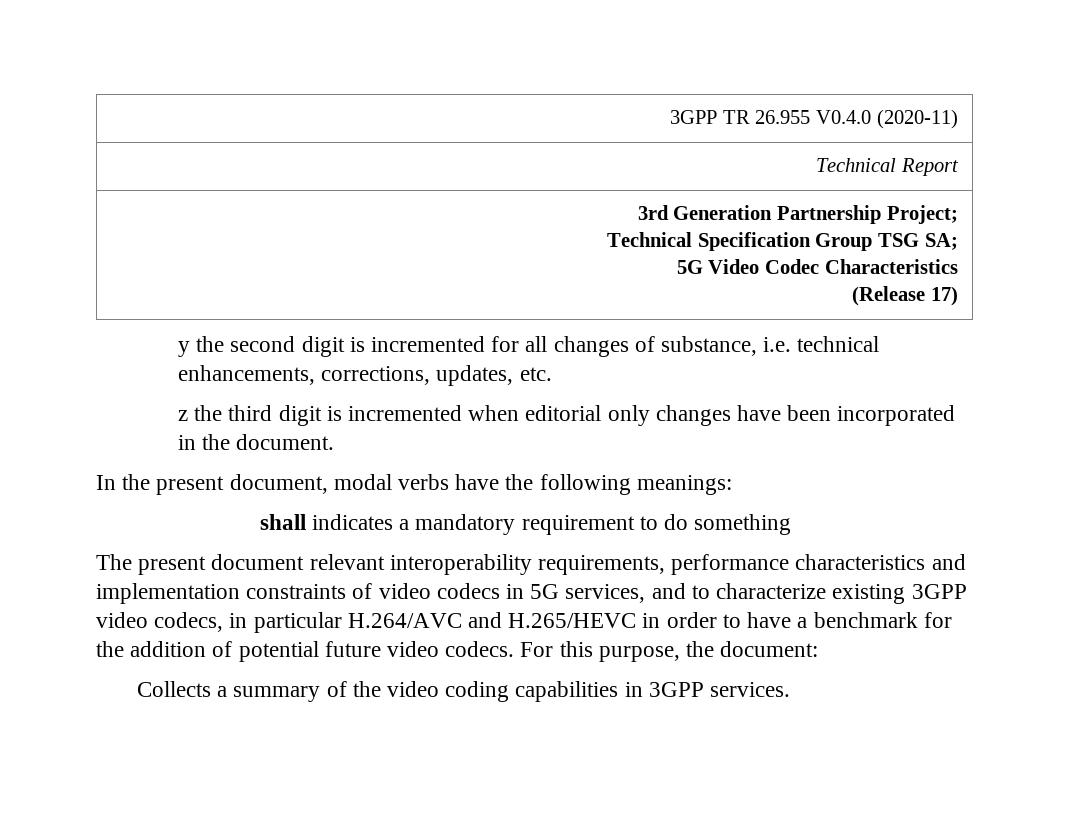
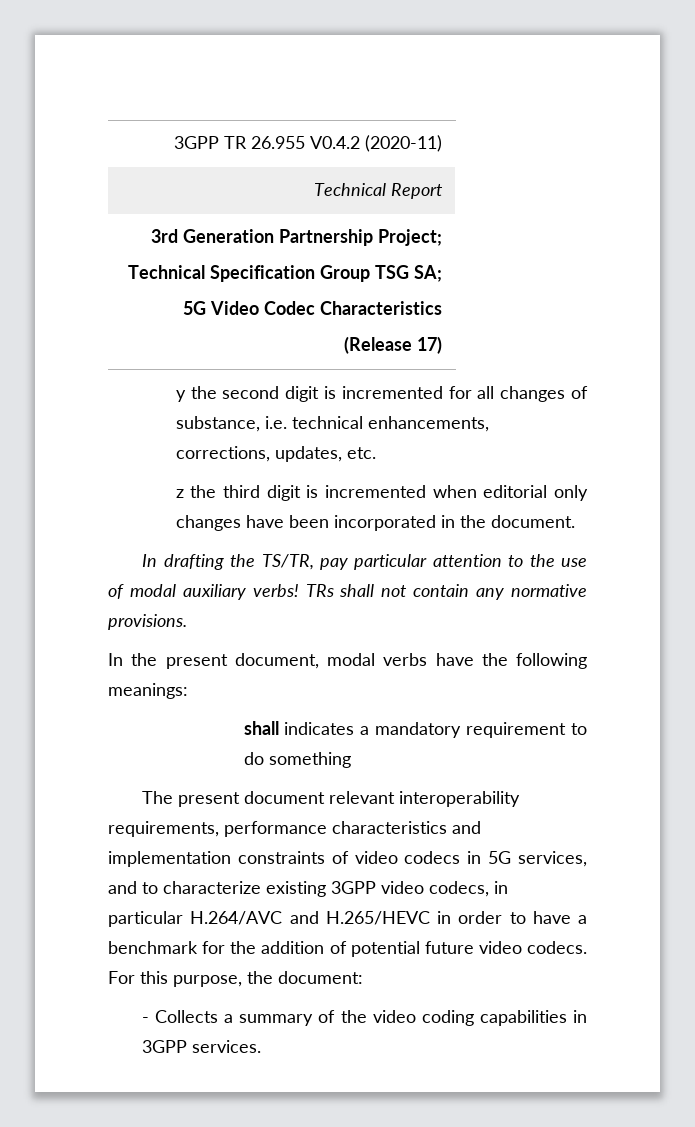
[815,110,871,124] V0.4.0 -> [310,136,361,149] V0.4.2
(335, 442) none -> [142,554,587,570] [108,584,588,600] [108,614,187,630] // In drafting the TS/TR, pay particular attention to the use of modal auxiliary verbs! TRs shall not contain any normative provisions.
(819, 649) none -> [141,1017,149,1023] -

